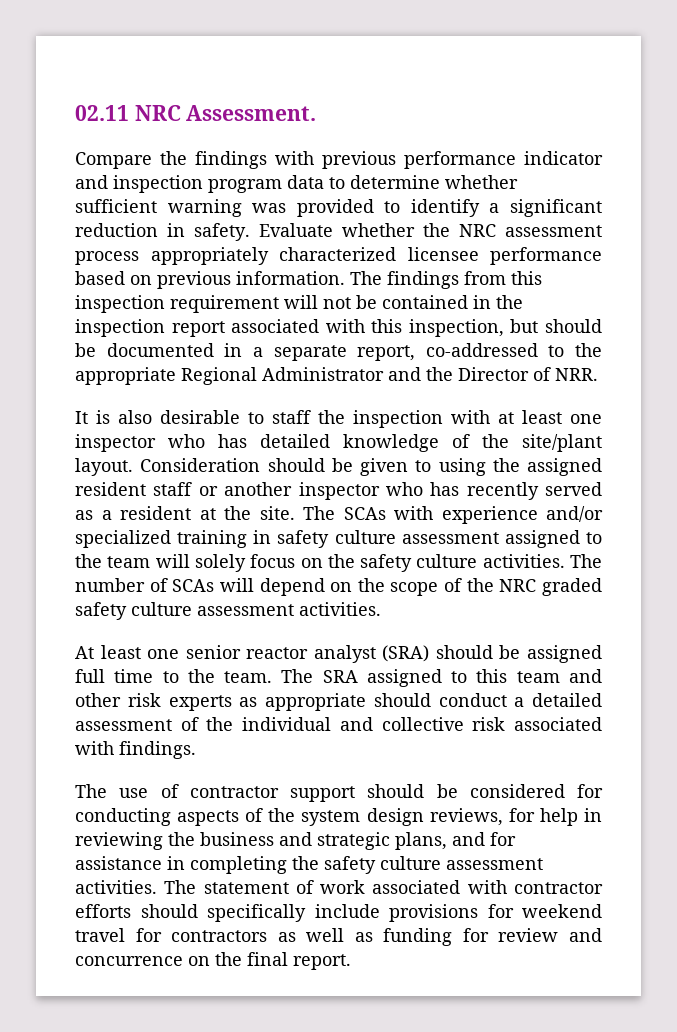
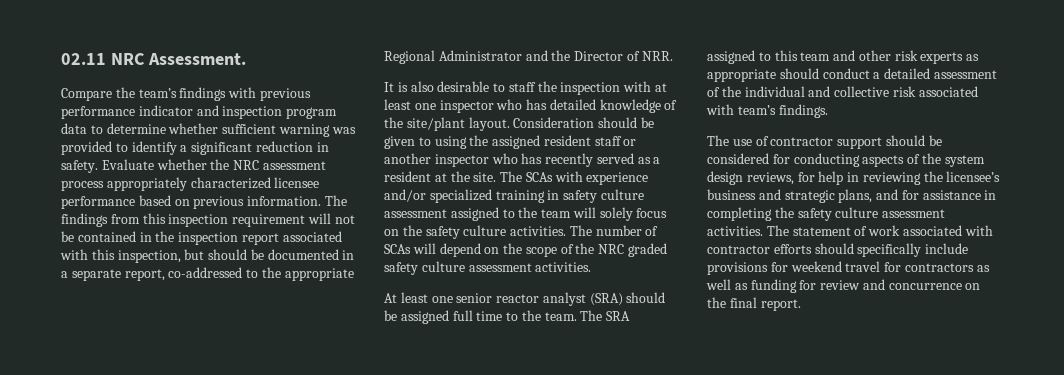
(187, 158) none -> [138,88,177,98] team’s
(114, 748) none -> [737,105,776,115] team’s
(195, 839) none -> [946,171,1001,182] licensee’s

